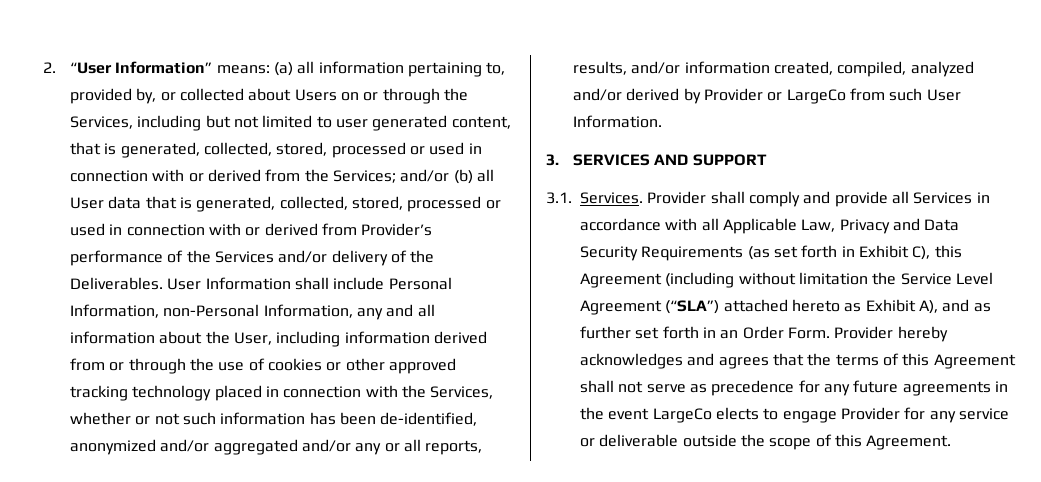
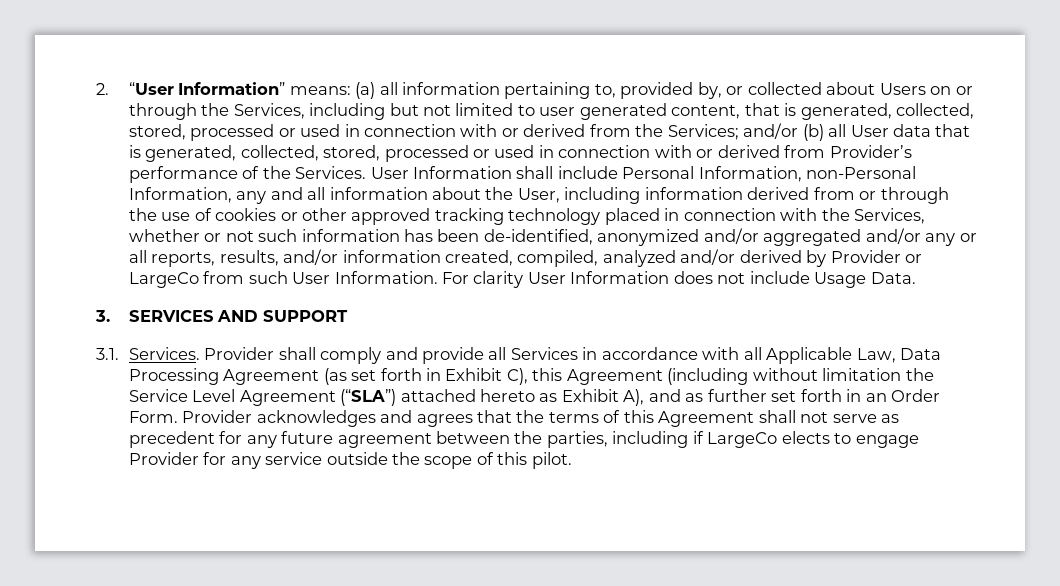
[214,250,435,266] [69,277,163,290] Services and/or delivery of the Deliverables. -> [295,166,367,179] Services.
(662, 121) none -> [441,271,916,288] For clarity User Information does not include Usage Data.
[839,218,960,234] [580,246,744,261] Privacy and Data Security Requirements -> [900,348,942,360] [128,368,320,385] Data Processing Agreement
[897,326,948,342] hereby -> (253, 416) none
[711,380,795,396] precedence -> [128,431,215,448] precedent
[902,381,1008,396] [580,407,650,420] agreements in the event -> [337,431,704,448] agreement between the parties, including if
[580,434,679,447] or deliverable -> (323, 458) none
[866,435,952,450] Agreement. -> [531,452,572,469] pilot.

